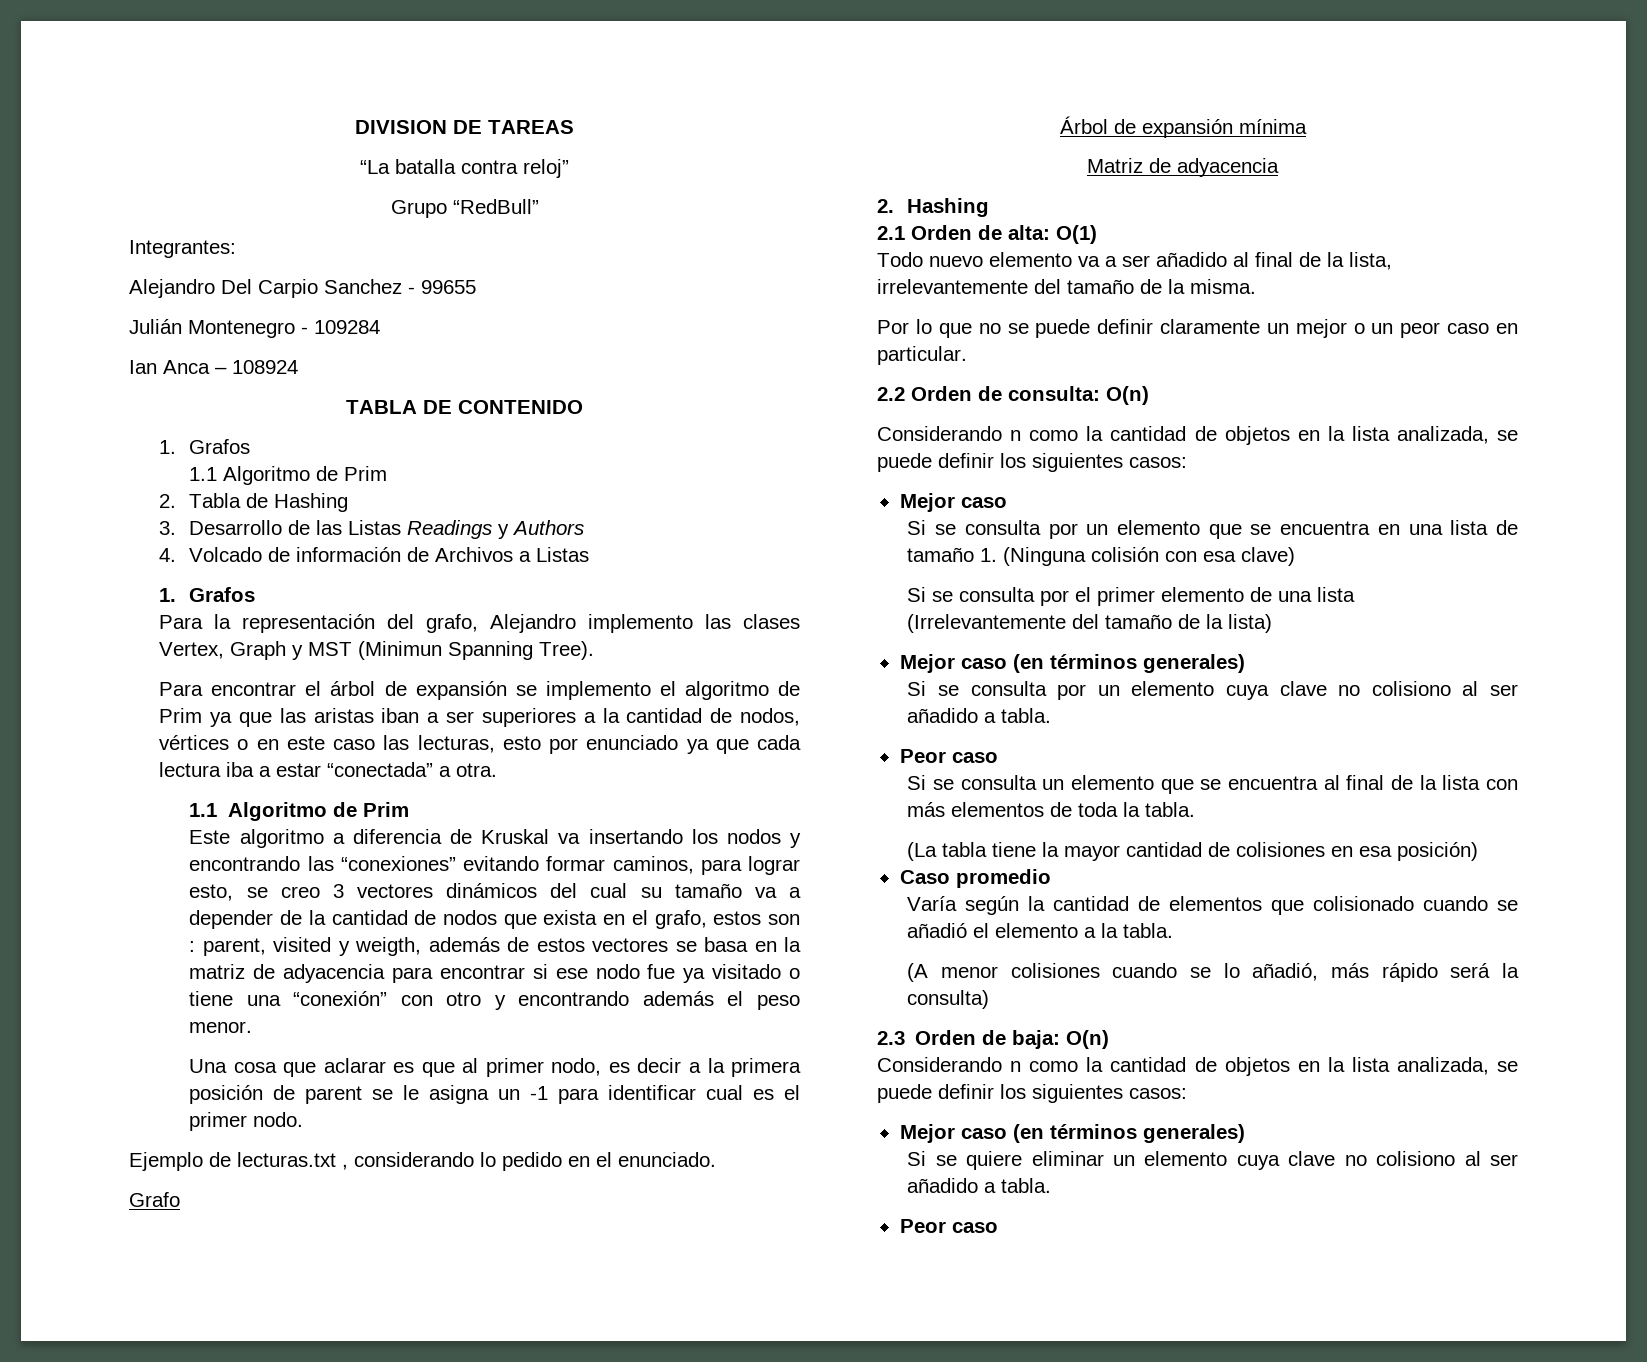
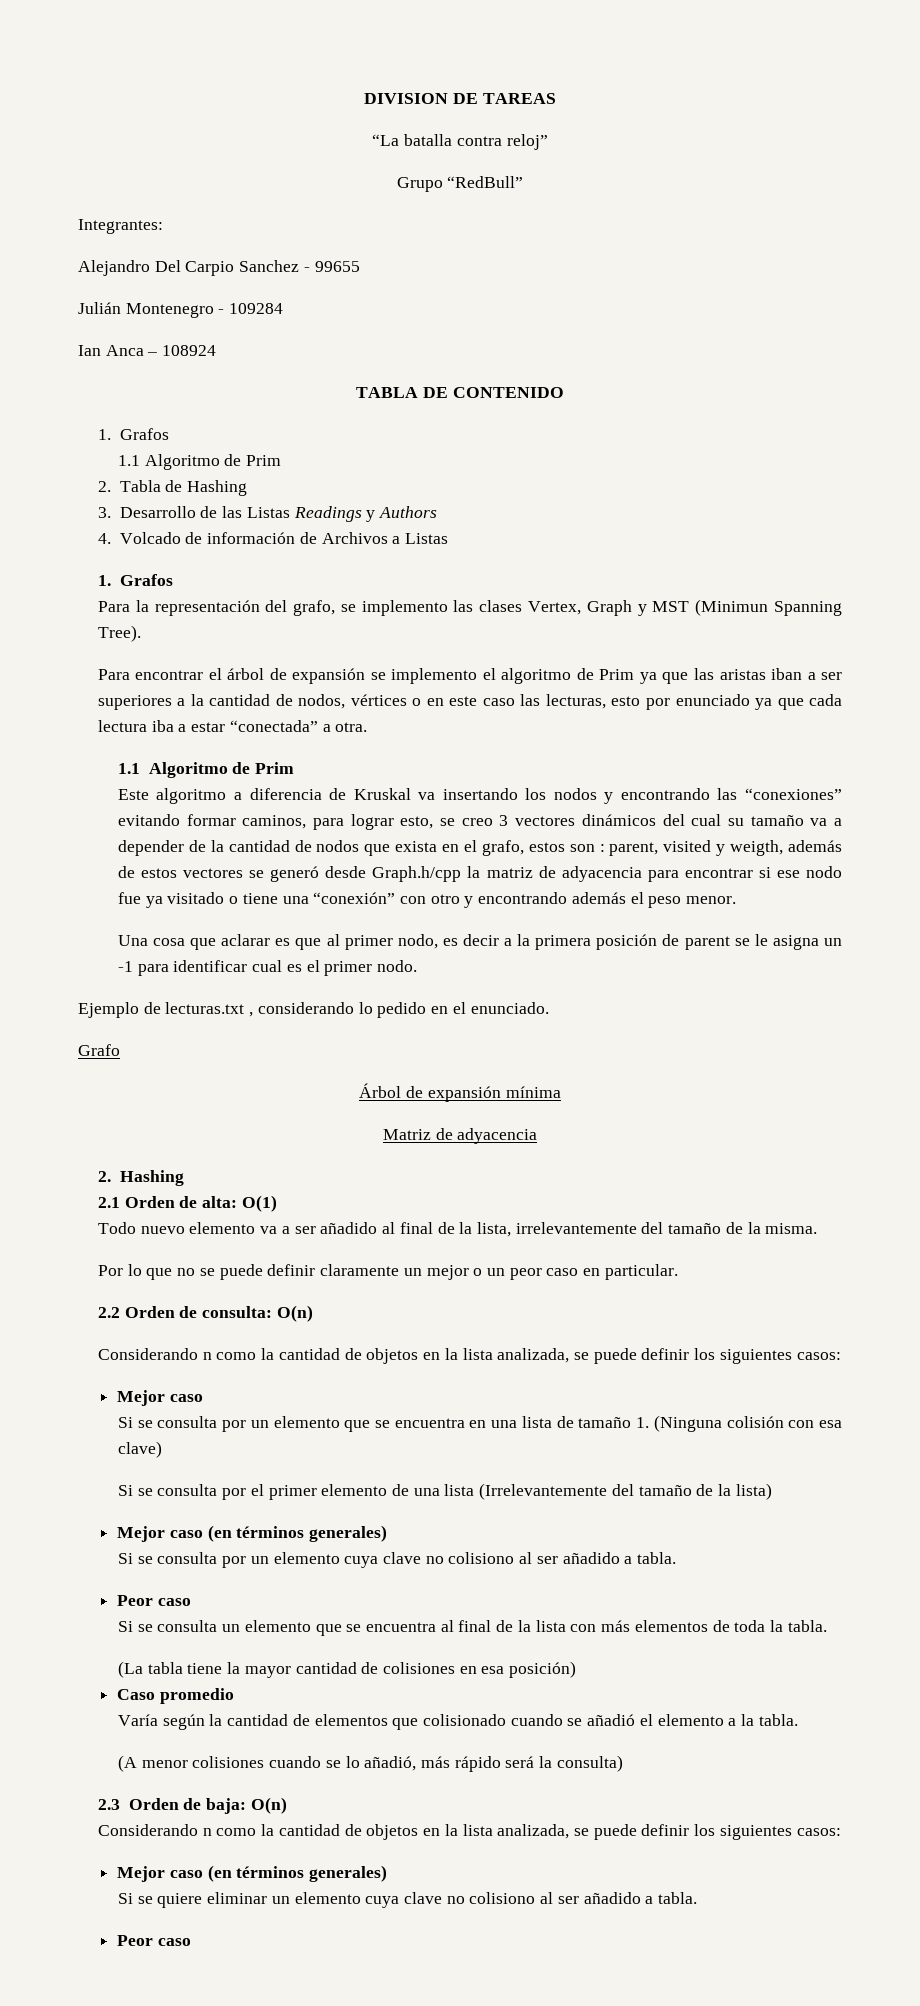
[490,614,577,633] Alejandro -> [340,604,356,612] se
[704,937,777,952] basa en -> [270,866,462,882] generó desde Graph.h/cpp

